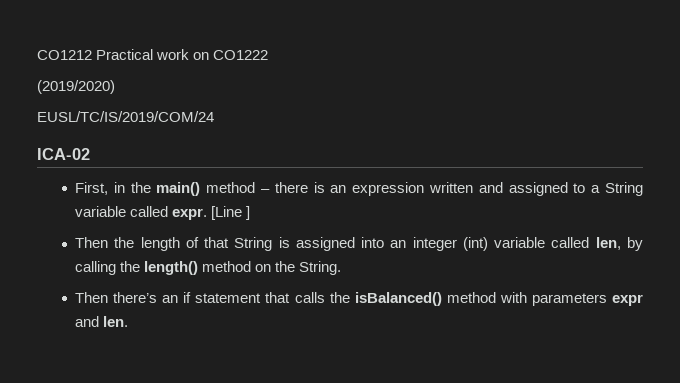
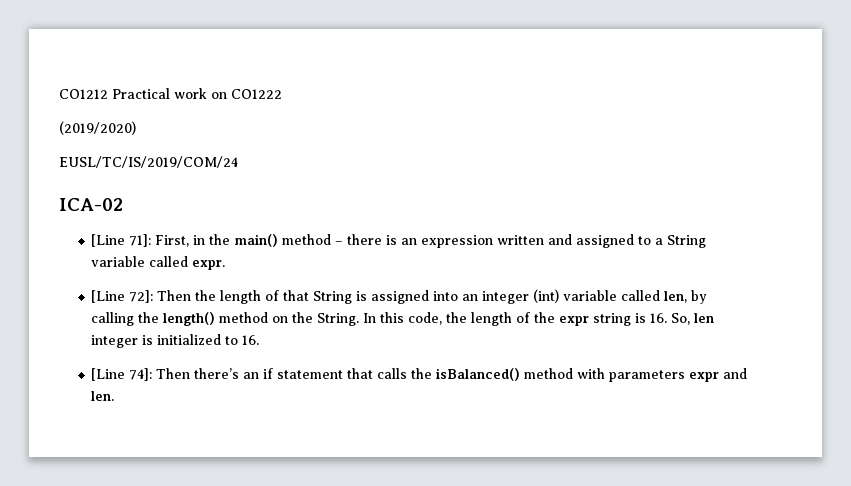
(90, 154) none -> [91,234,152,247] [Line 71]:
[211,206,251,220] [Line ] // -> [91,290,154,303] // [Line 72]:
(342, 268) // -> [363,312,715,326] [91,334,260,348] [91,368,153,381] In this code, the length of the expr string is 16. So, len integer is initialized to 16. // [Line 74]:

